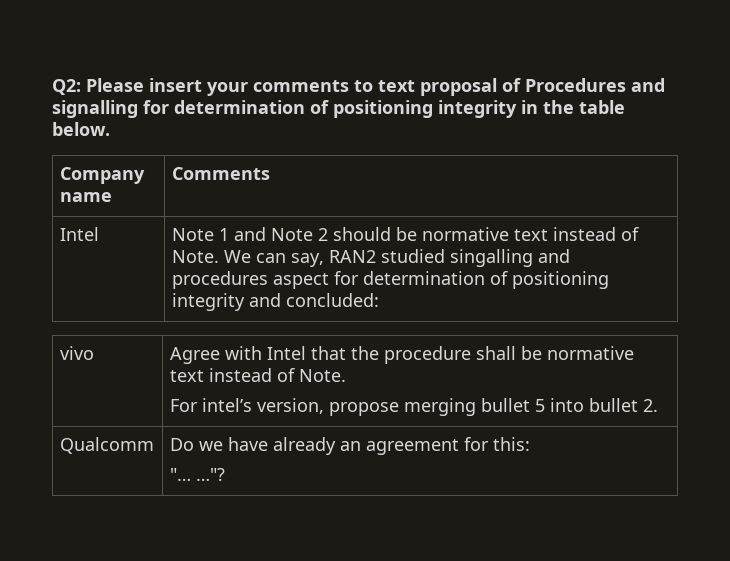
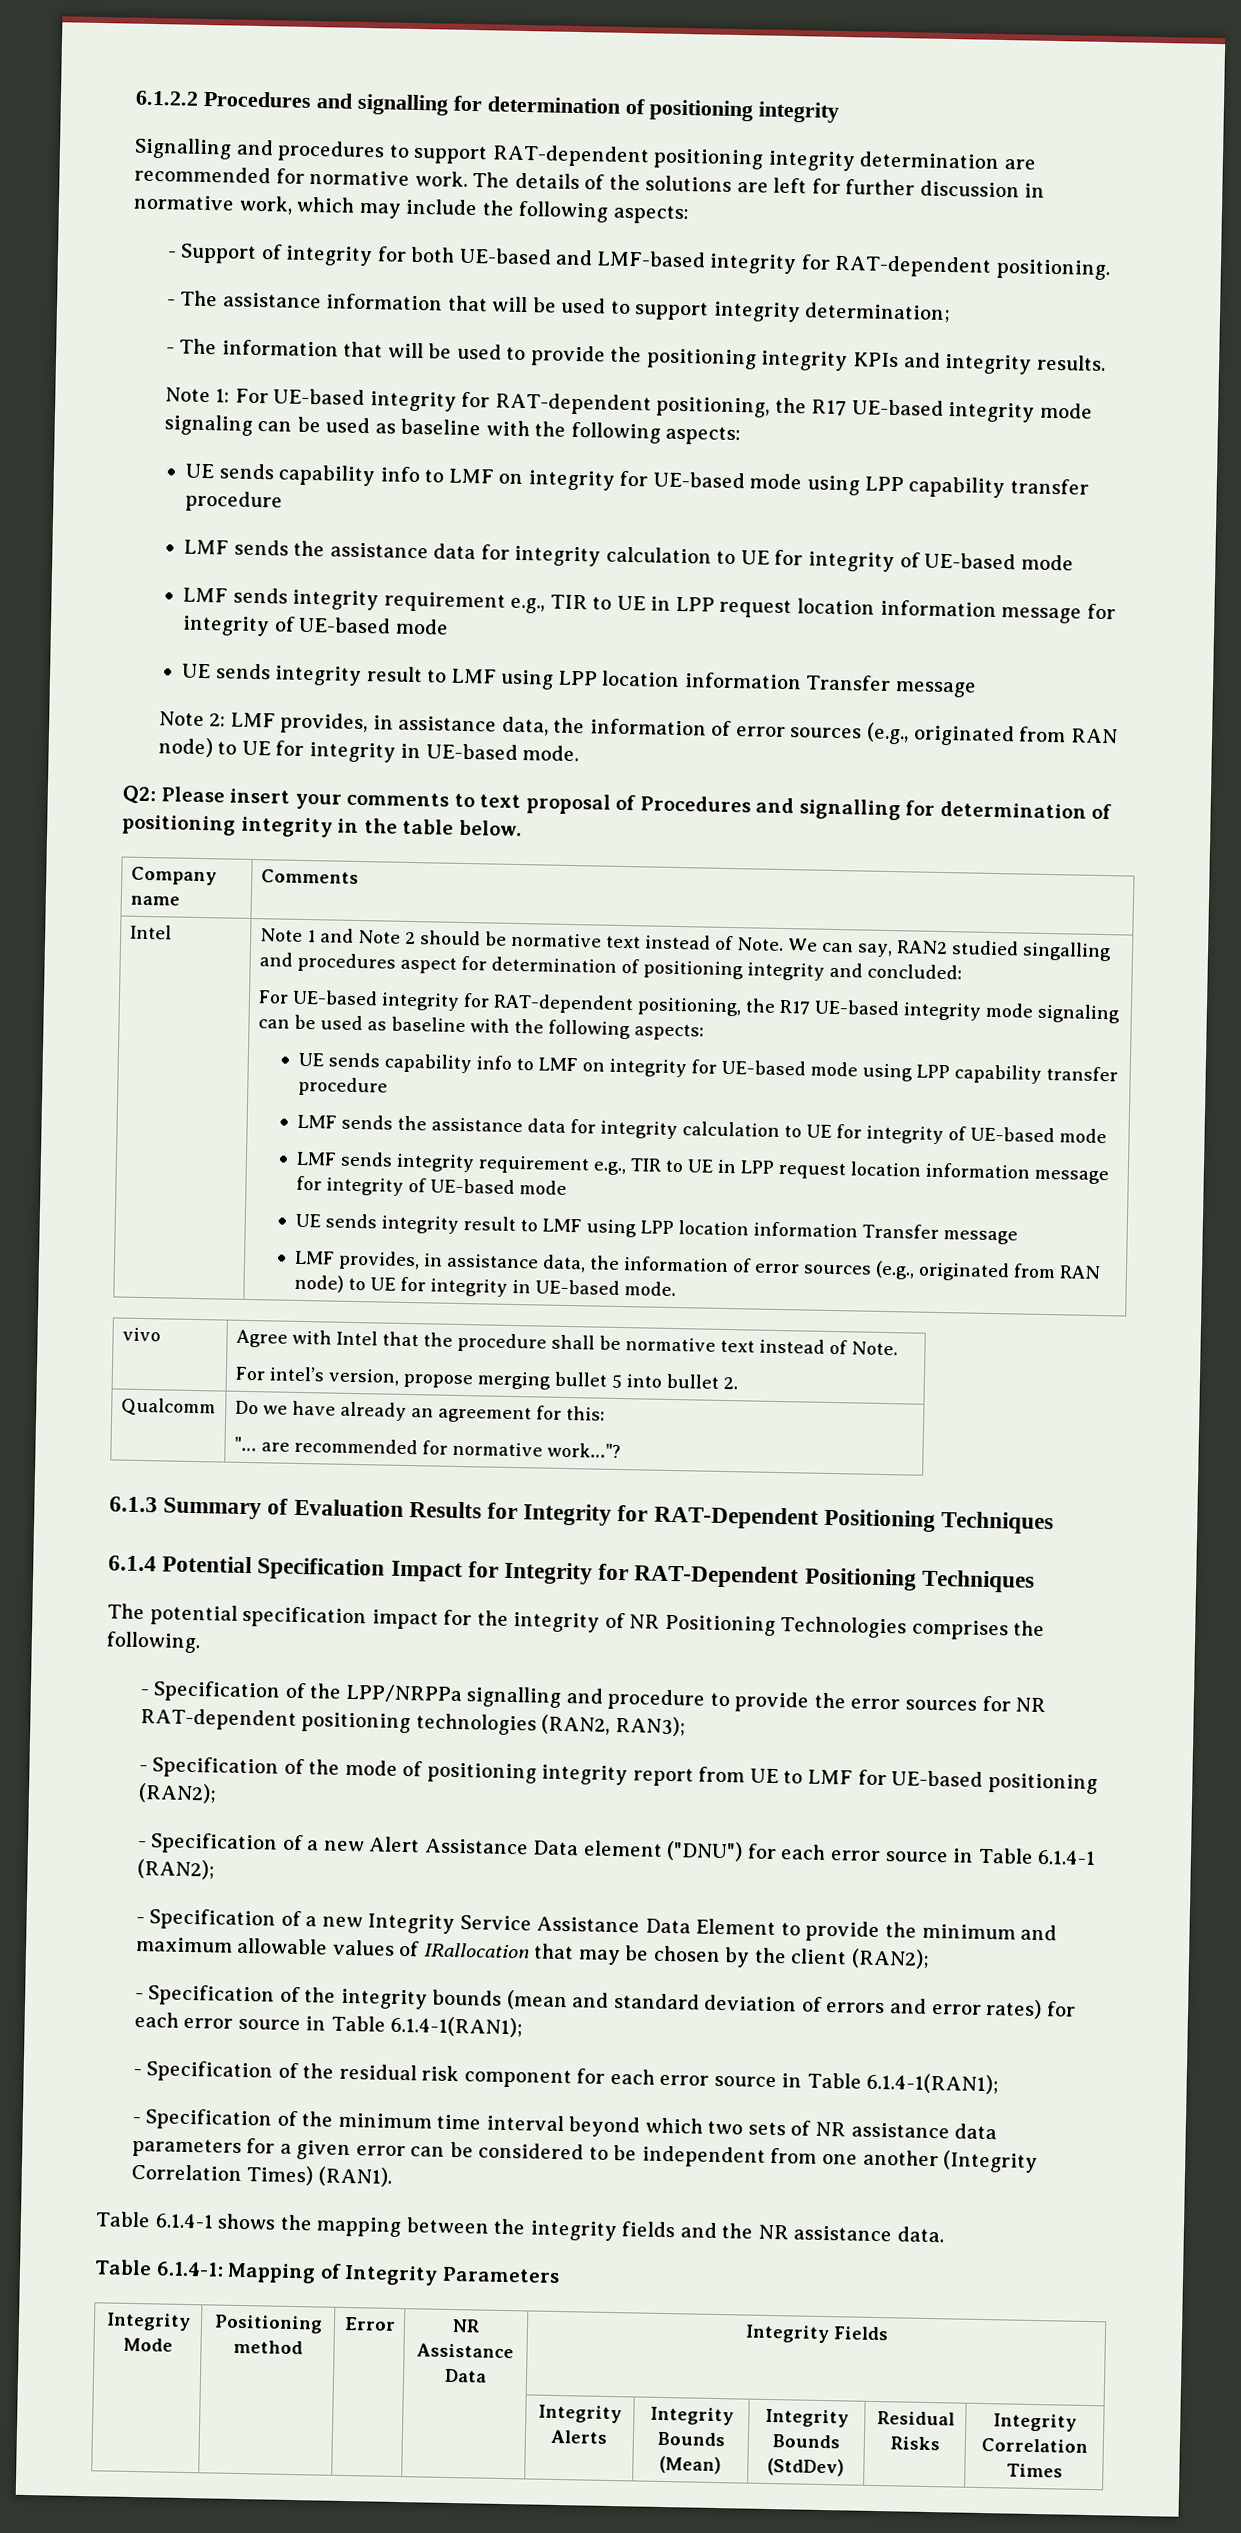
(52, 87) none -> [135,90,839,123] [134,137,1036,172] [134,165,1046,198] [133,194,689,225] [166,243,1111,281] [166,290,952,324] [165,338,1106,375] [164,387,1093,423] [163,414,742,446] [185,463,1089,499] [185,490,284,513] [184,539,1074,573] [183,587,1116,624] [182,615,449,637] [182,663,977,698] [158,711,1118,747] [157,737,580,763] 6.1.2.2 Procedures and signalling for determination of positioning integrity // Signalling and procedures to support RAT-dependent positioning integrity determination are recommended for normative work. The details of the solutions are left for further discussion in normative work, which may include the following aspects: // - Support of integrity for both UE-based and LMF-based integrity for RAT-dependent positioning. // - The assistance information that will be used to support integrity determination; // - The information that will be used to provide the positioning integrity KPIs and integrity results. // Note 1: For UE-based integrity for RAT-dependent positioning, the R17 UE-based integrity mode signaling can be used as baseline with the following aspects: // UE sends capability info to LMF on integrity for UE-based mode using LPP capability transfer procedure // LMF sends the assistance data for integrity calculation to UE for integrity of UE-based mode // LMF sends integrity requirement e.g., TIR to UE in LPP request location information message for integrity of UE-based mode // UE sends integrity result to LMF using LPP location information Transfer message // Note 2: LMF provides, in assistance data, the information of error sources (e.g., originated from RAN node) to UE for integrity in UE-based mode. //
(379, 300) none -> [257,989,1121,1024] [257,1014,704,1041] [297,1052,1118,1084] [297,1076,388,1097] [296,1114,1107,1145] [295,1151,1109,1185] [295,1175,567,1196] [294,1213,1018,1245] [293,1250,1101,1282] [293,1274,676,1297] // For UE-based integrity for RAT-dependent positioning, the R17 UE-based integrity mode signaling can be used as baseline with the following aspects: // UE sends capability info to LMF on integrity for UE-based mode using LPP capability transfer procedure // LMF sends the assistance data for integrity calculation to UE for integrity of UE-based mode // LMF sends integrity requirement e.g., TIR to UE in LPP request location information message for integrity of UE-based mode // UE sends integrity result to LMF using LPP location information Transfer message // LMF provides, in assistance data, the information of error sources (e.g., originated from RAN node) to UE for integrity in UE-based mode.
[195,468,225,481] …"? -> [260,1437,621,1459] [109,1496,1055,1535] [108,1555,1035,1593] [107,1603,1046,1641] [106,1631,201,1654] [139,1680,1047,1713] [139,1708,686,1737] [138,1756,1098,1795] [137,1783,217,1804] [136,1832,1097,1866] [136,1858,215,1880] [135,1908,1058,1943] [135,1936,930,1969] [134,1984,1076,2020] [133,2011,524,2038] [132,2060,1000,2095] [131,2108,998,2140] [131,2137,1039,2174] [130,2163,392,2187] [95,2211,944,2243] [94,2259,560,2286] [105,2312,191,2332] [122,2337,173,2352] [213,2314,323,2334] [232,2339,303,2355] [343,2316,396,2331] [452,2319,481,2333] [416,2343,514,2359] [443,2368,487,2383] [744,2324,889,2344] [538,2404,622,2424] [550,2429,608,2444] [649,2406,734,2426] [656,2431,726,2447] [659,2455,722,2475] [765,2408,849,2428] [772,2434,841,2449] [767,2457,845,2477] [876,2411,955,2426] [889,2436,940,2451] [993,2413,1077,2432] [980,2438,1088,2454] [1005,2463,1063,2478] are recommended for normative work…"? // 6.1.3 Summary of Evaluation Results for Integrity for RAT-Dependent Positioning Techniques // 6.1.4 Potential Specification Impact for Integrity for RAT-Dependent Positioning Techniques // The potential specification impact for the integrity of NR Positioning Technologies comprises the following. // - Specification of the LPP/NRPPa signalling and procedure to provide the error sources for NR RAT-dependent positioning technologies (RAN2, RAN3); // - Specification of the mode of positioning integrity report from UE to LMF for UE-based positioning (RAN2); // - Specification of a new Alert Assistance Data element ("DNU") for each error source in Table 6.1.4-1 (RAN2); // - Specification of a new Integrity Service Assistance Data Element to provide the minimum and maximum allowable values of IRallocation that may be chosen by the client (RAN2); // - Specification of the integrity bounds (mean and standard deviation of errors and error rates) for each error source in Table 6.1.4-1(RAN1); // - Specification of the residual risk component for each error source in Table 6.1.4-1(RAN1); // - Specification of the minimum time interval beyond which two sets of NR assistance data parameters for a given error can be considered to be independent from one another (Integrity Correlation Times) (RAN1). // Table 6.1.4-1 shows the mapping between the integrity fields and the NR assistance data. // Table 6.1.4-1: Mapping of Integrity Parameters // Integrity Mode | Positioning method | Error | NR Assistance Data | Integrity Fields // | | | | Integrity Alerts | Integrity Bounds (Mean) | Integrity Bounds (StdDev) | Residual Risks | Integrity Correlation Times

